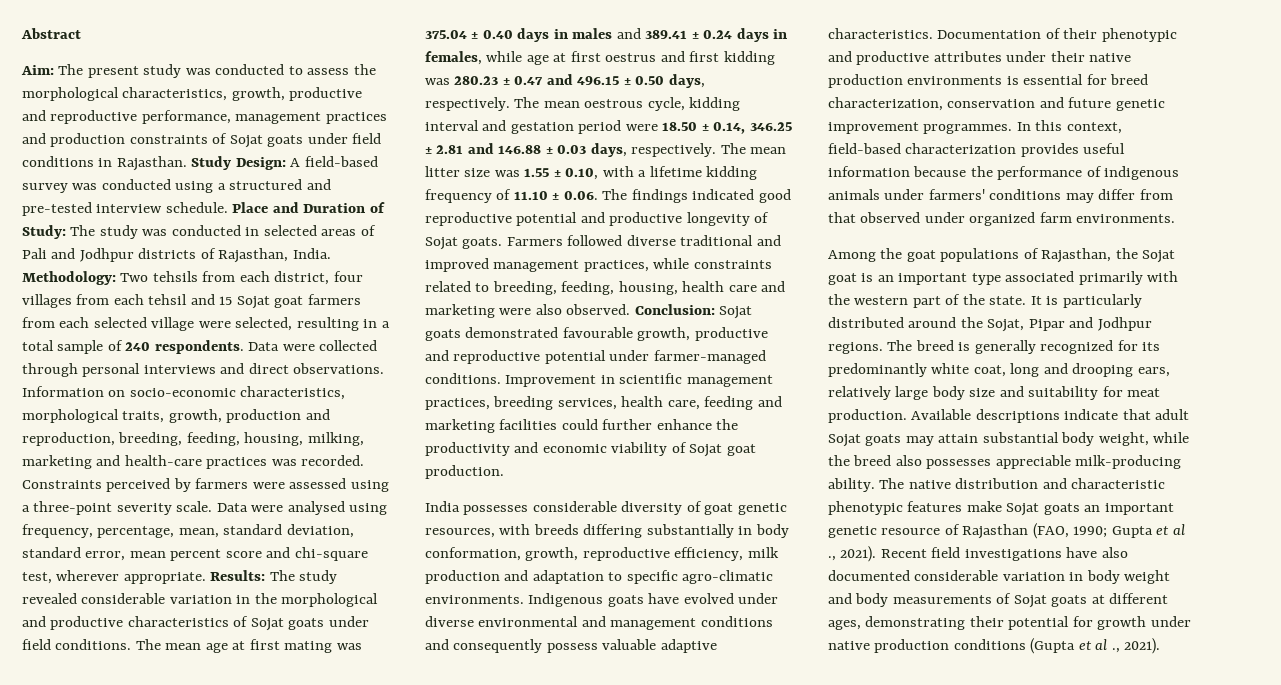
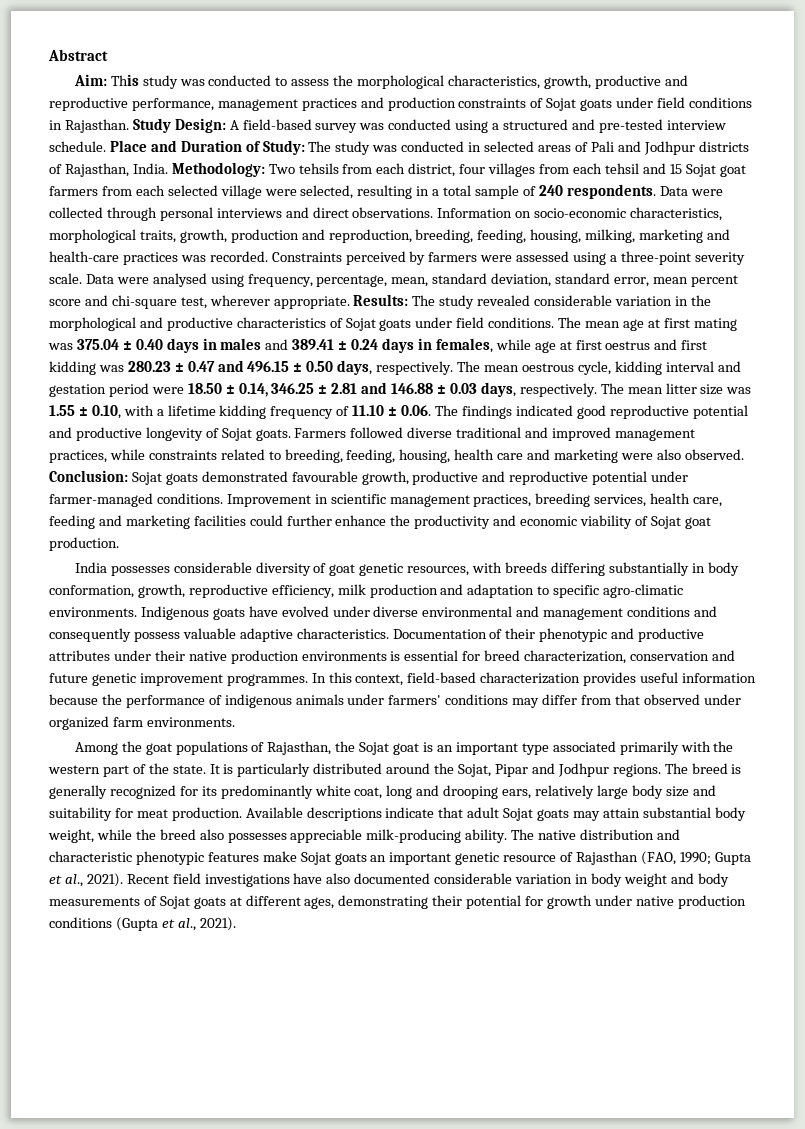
[58,64,139,78] The present -> [110,74,139,86] This
[1172,524,1185,535] [828,556,836,561] al ., -> [64,874,83,887] al.,
[1095,639,1120,653] al ., -> [177,918,196,931] al.,

